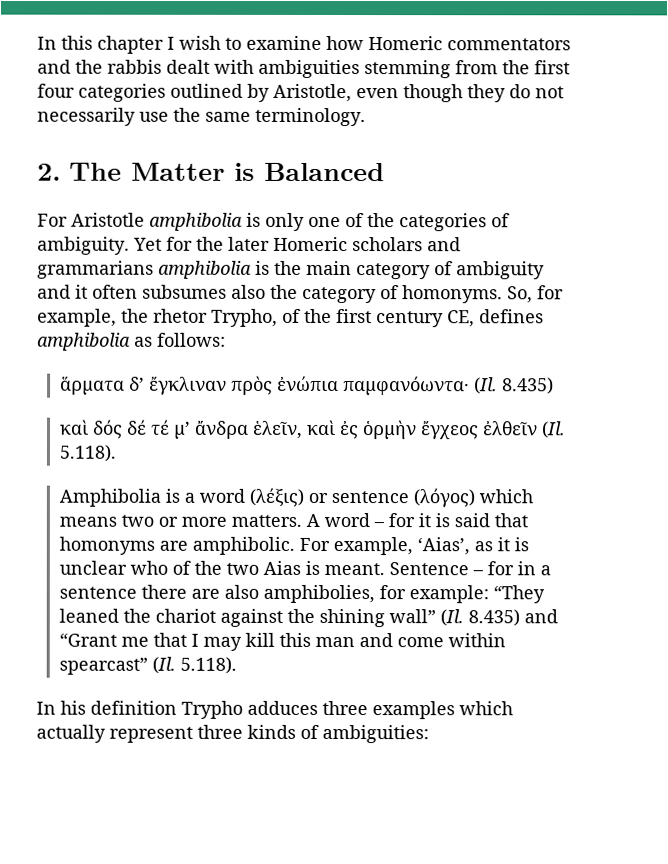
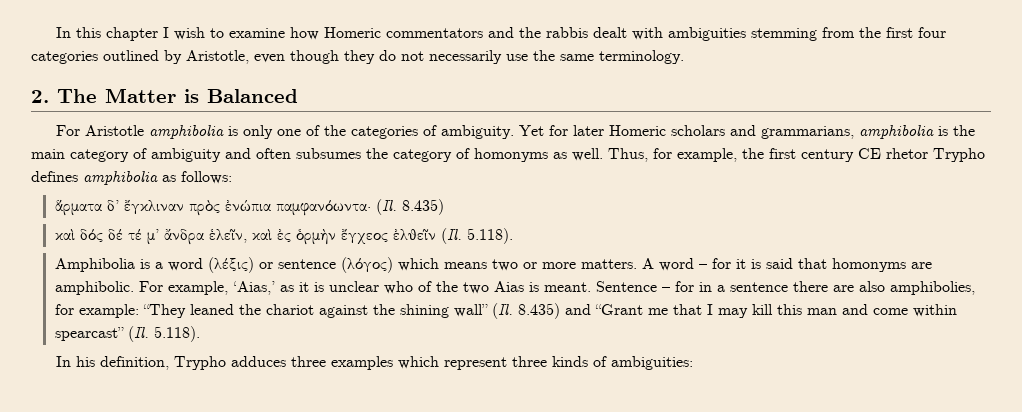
[196,236,224,251] the -> (568, 130) none
[37,260,154,279] grammarians -> [760,126,854,139] grammarians,
[75,284,88,299] it -> (251, 153) none
[231,284,266,299] also -> (361, 153) none
[402,285,564,304] [37,308,475,328] homonyms. So, for example, the rhetor Trypho, of the first century CE, -> [474,148,985,162] homonyms as well. Thus, for example, the first century CE rhetor Trypho
[416,537,470,556] ‘Aias’, -> [232,281,275,295] ‘Aias,’
[90,700,177,715] definition -> [99,356,169,370] definition,
[36,724,106,743] actually -> (439, 362) none

